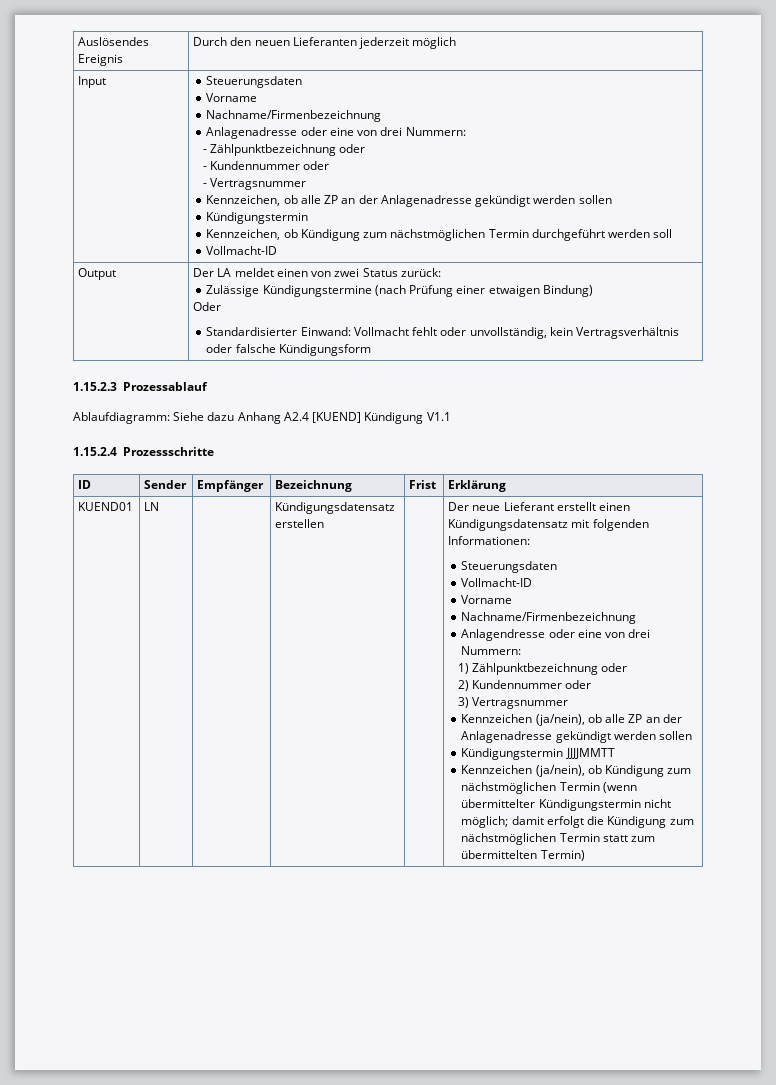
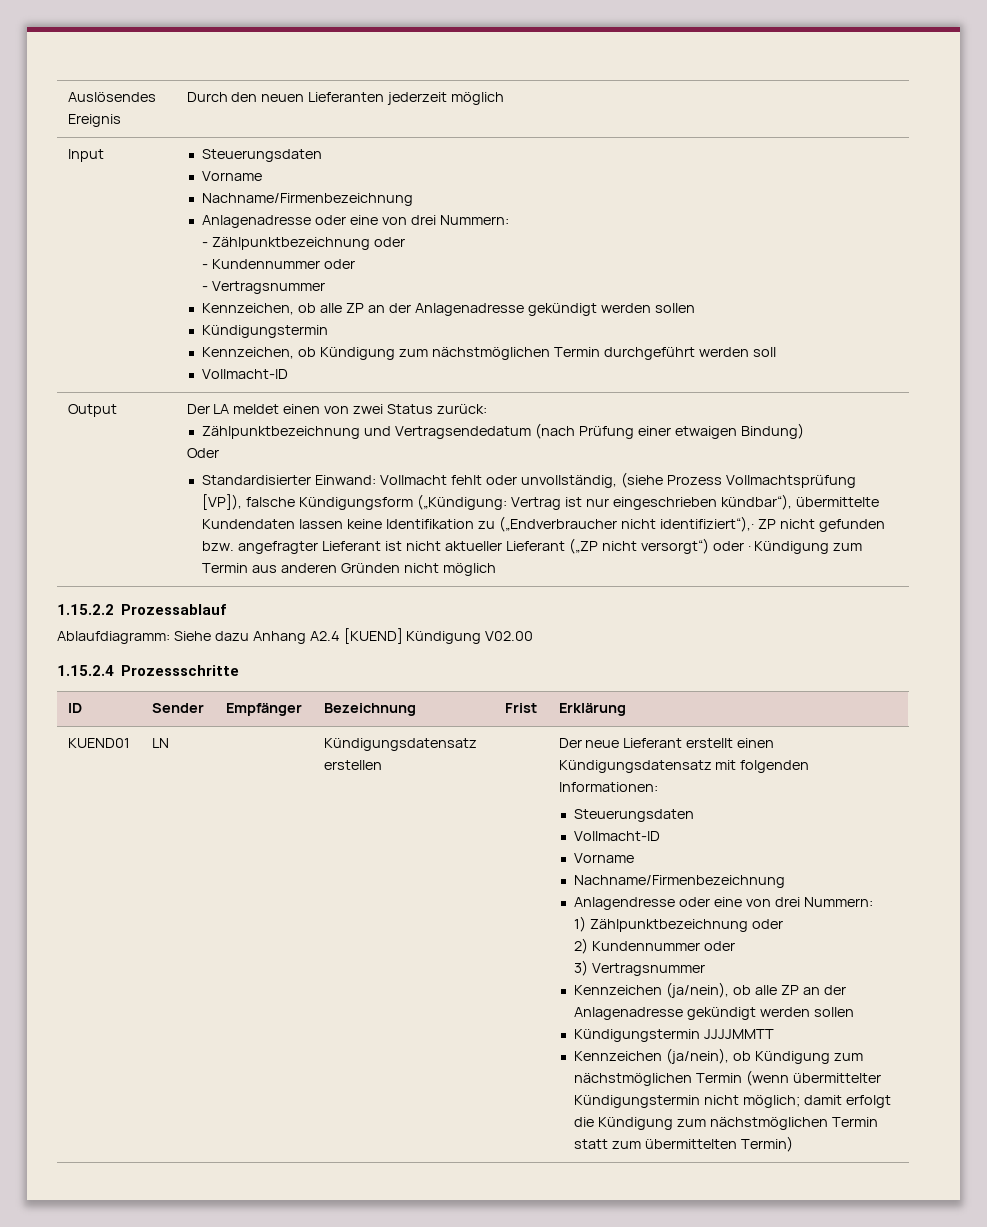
[206,285,372,297] Zulässige Kündigungstermine -> [202,426,532,439] Zählpunktbezeichnung und Vertragsendedatum
[549,327,680,339] [206,344,371,356] [73,382,117,391] kein Vertragsverhältnis oder falsche Kündigungsform // 1.15.2.3 -> [620,472,856,488] [202,494,879,510] [202,516,885,532] [202,538,863,554] [202,563,497,576] [57,604,114,615] (siehe Prozess Vollmachtsprüfung [VP]), falsche Kündigungsform („Kündigung: Vertrag ist nur eingeschrieben kündbar“), übermittelte Kundendaten lassen keine Identifikation zu („Endverbraucher nicht identifiziert“),· ZP nicht gefunden bzw. angefragter Lieferant ist nicht aktueller Lieferant („ZP nicht versorgt“) oder · Kündigung zum Termin aus anderen Gründen nicht möglich // 1.15.2.2
[426,412,451,421] V1.1 -> [485,631,534,641] V02.00

